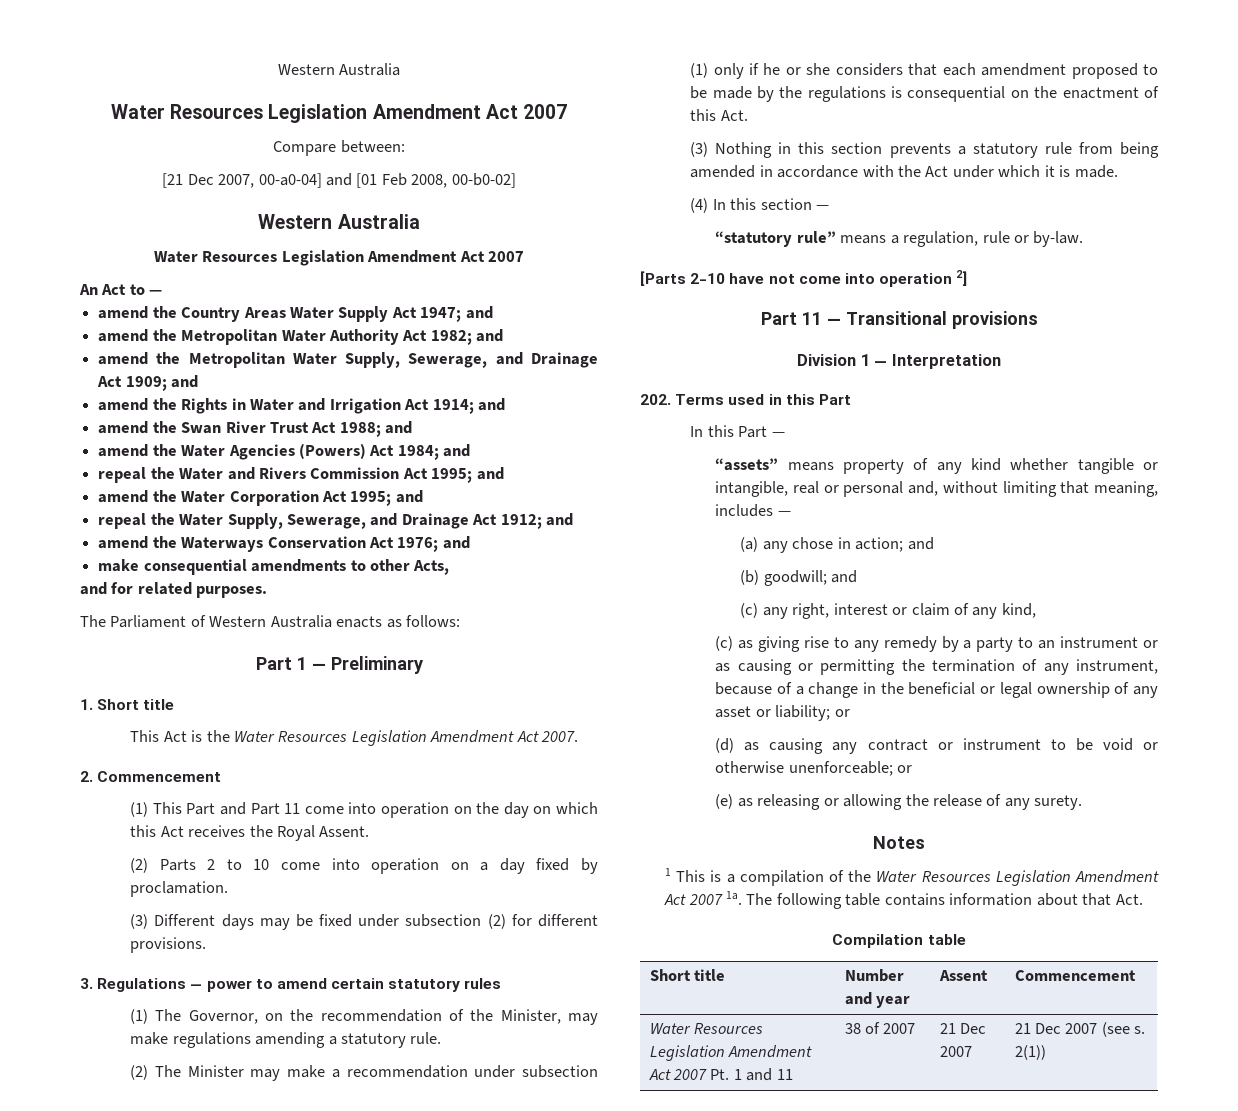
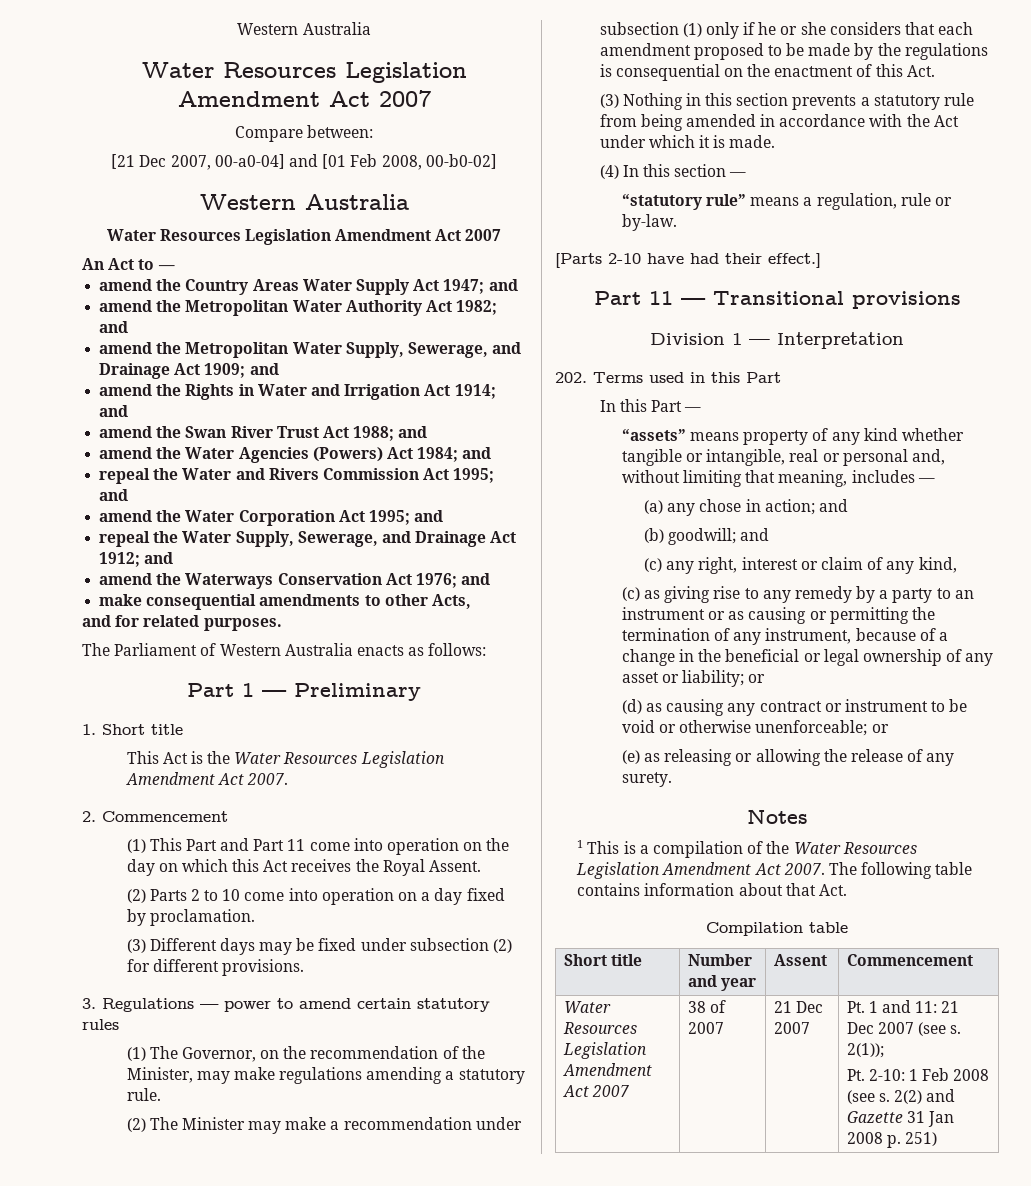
[768,270,968,287] not come into operation 2] -> [690,253,821,268] had their effect.]
[688,891,742,905] 2007 1a. -> [783,863,825,875] 2007.
[710,1068,793,1081] Pt. 1 and 11 -> (629, 1091) none
(972, 1051) none -> [846,1000,938,1013] Pt. 1 and 11:
[1014,1045,1046,1060] 2(1)) -> [846,1043,884,1058] [846,1068,990,1081] [846,1089,956,1104] [846,1111,955,1127] [846,1132,938,1148] 2(1)); // Pt. 2-10: 1 Feb 2008 (see s. 2(2) and Gazette 31 Jan 2008 p. 251)

